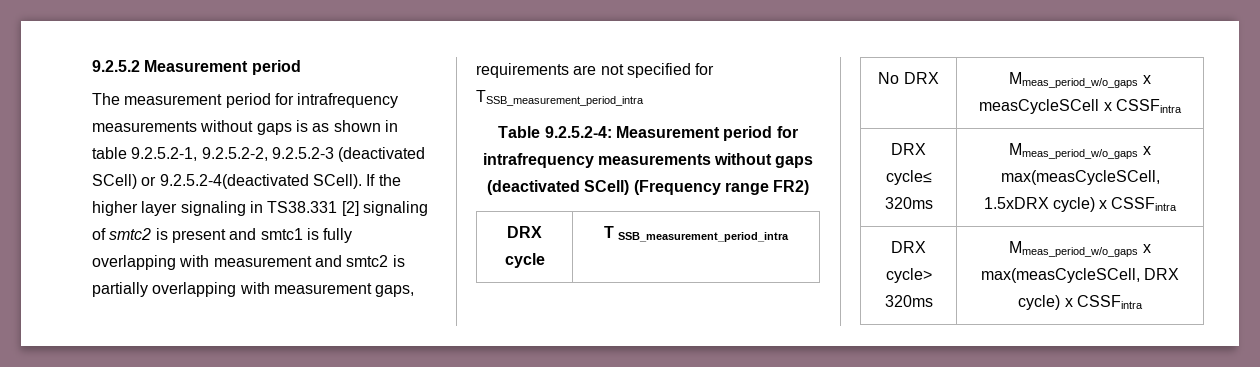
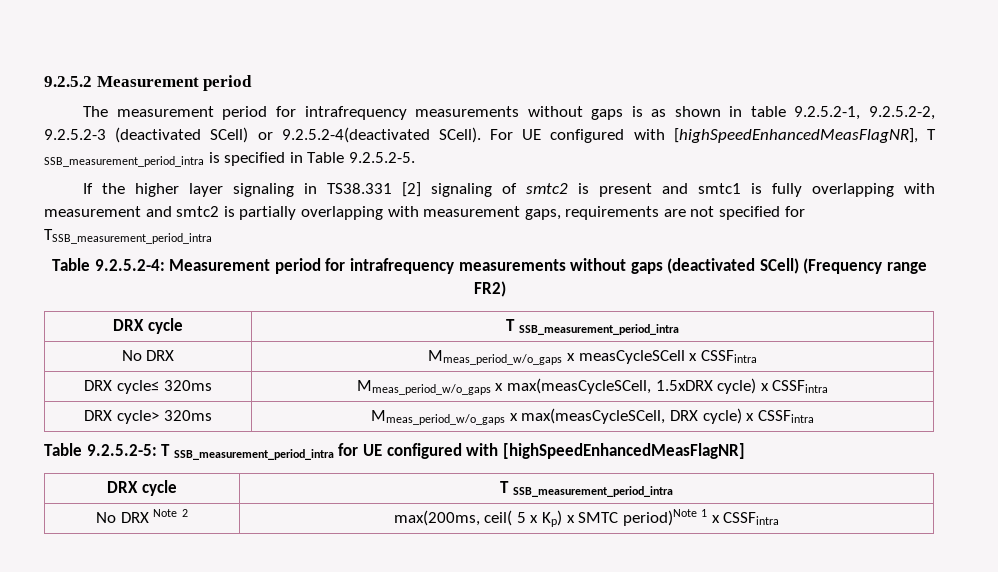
(362, 181) none -> [490,128,936,143] [44,152,415,167] For UE configured with [highSpeedEnhancedMeasFlagNR], T SSB_measurement_period_intra is specified in Table 9.2.5.2-5. //
(1143, 302) none -> [44,443,745,460] [107,480,177,496] [500,481,673,497] [96,509,188,523] [393,509,780,527] // Table 9.2.5.2-5: T SSB_measurement_period_intra for UE configured with [highSpeedEnhancedMeasFlagNR] // DRX cycle | T SSB_measurement_period_intra // No DRX Note 2 | max(200ms, ceil( 5 x Kp) x SMTC period)Note 1 x CSSFintra

